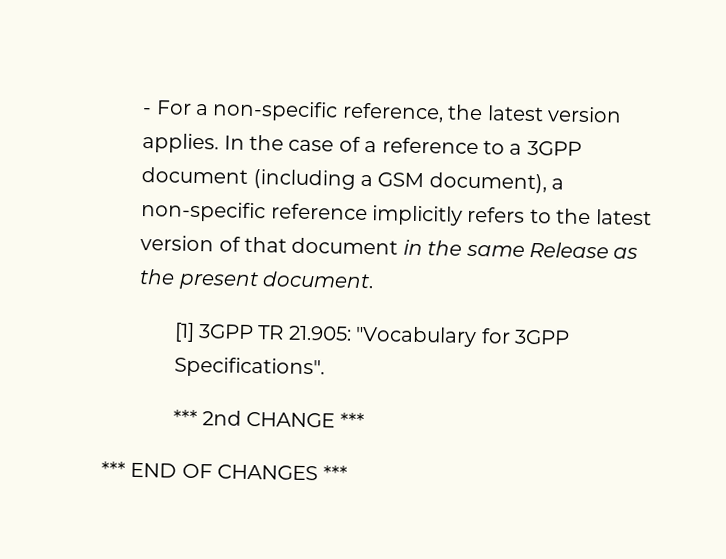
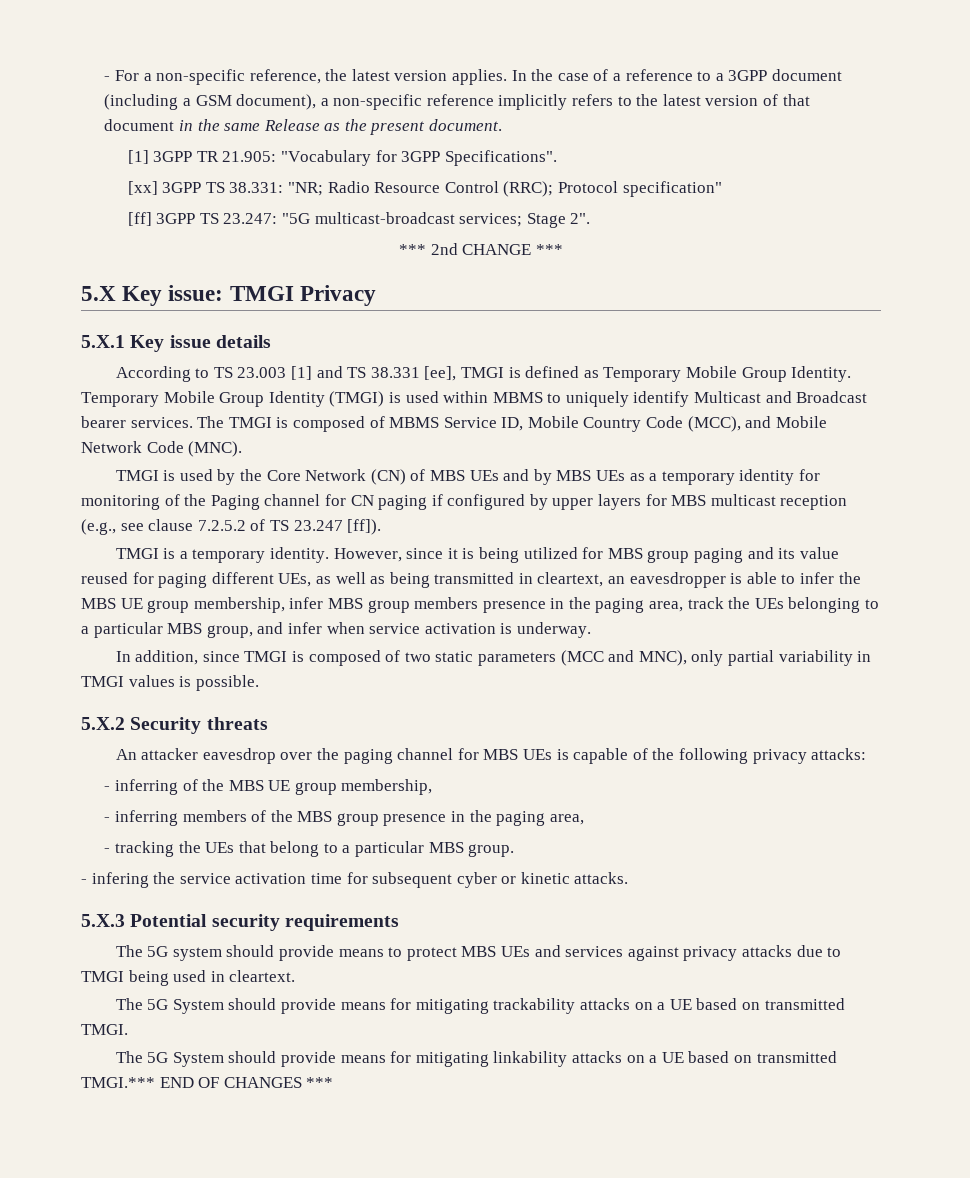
[172,409,365,429] [101,461,126,477] *** 2nd CHANGE *** // *** -> [127,181,722,197] [127,212,591,228] [399,243,563,255] [81,285,376,306] [81,335,271,352] [115,366,852,382] [81,391,868,407] [81,416,827,432] [81,441,243,457] [115,469,820,485] [81,494,848,510] [81,519,382,535] [115,547,839,563] [81,572,861,588] [81,597,880,613] [81,622,591,638] [115,650,872,666] [81,675,259,691] [81,717,268,734] [115,748,867,764] [104,779,433,795] [104,810,584,826] [104,841,515,857] [81,872,629,888] [81,914,399,931] [115,945,842,961] [81,970,296,986] [115,998,845,1014] [81,1024,128,1035] [115,1051,837,1067] [81,1077,155,1088] [xx] 3GPP TS 38.331: "NR; Radio Resource Control (RRC); Protocol specification" // [ff] 3GPP TS 23.247: "5G multicast-broadcast services; Stage 2". // *** 2nd CHANGE *** // 5.X Key issue: TMGI Privacy // 5.X.1 Key issue details // According to TS 23.003 [1] and TS 38.331 [ee], TMGI is defined as Temporary Mobile Group Identity. Temporary Mobile Group Identity (TMGI) is used within MBMS to uniquely identify Multicast and Broadcast bearer services. The TMGI is composed of MBMS Service ID, Mobile Country Code (MCC), and Mobile Network Code (MNC). // TMGI is used by the Core Network (CN) of MBS UEs and by MBS UEs as a temporary identity for monitoring of the Paging channel for CN paging if configured by upper layers for MBS multicast reception (e.g., see clause 7.2.5.2 of TS 23.247 [ff]). // TMGI is a temporary identity. However, since it is being utilized for MBS group paging and its value reused for paging different UEs, as well as being transmitted in cleartext, an eavesdropper is able to infer the MBS UE group membership, infer MBS group members presence in the paging area, track the UEs belonging to a particular MBS group, and infer when service activation is underway. // In addition, since TMGI is composed of two static parameters (MCC and MNC), only partial variability in TMGI values is possible. // 5.X.2 Security threats // An attacker eavesdrop over the paging channel for MBS UEs is capable of the following privacy attacks: // - inferring of the MBS UE group membership, // - inferring members of the MBS group presence in the paging area, // - tracking the UEs that belong to a particular MBS group. // - infering the service activation time for subsequent cyber or kinetic attacks. // 5.X.3 Potential security requirements // The 5G system should provide means to protect MBS UEs and services against privacy attacks due to TMGI being used in cleartext. // The 5G System should provide means for mitigating trackability attacks on a UE based on transmitted TMGI. // The 5G System should provide means for mitigating linkability attacks on a UE based on transmitted TMGI.***

